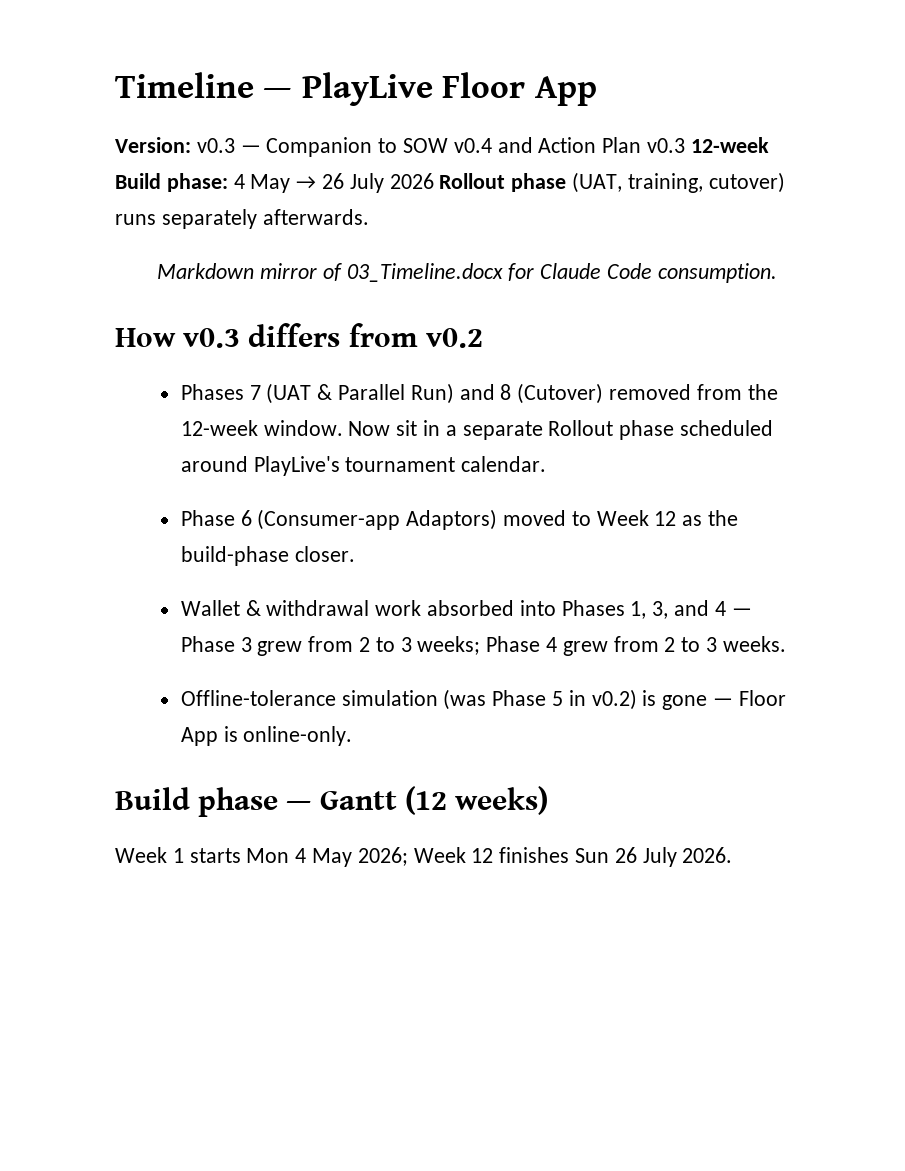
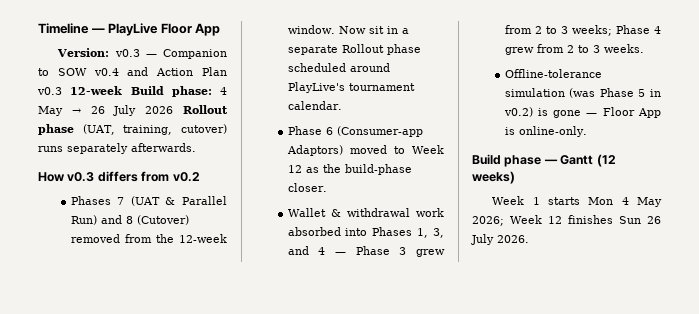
[157,263,777,283] // Markdown mirror of 03_Timeline.docx for Claude Code consumption. -> (196, 147) none

